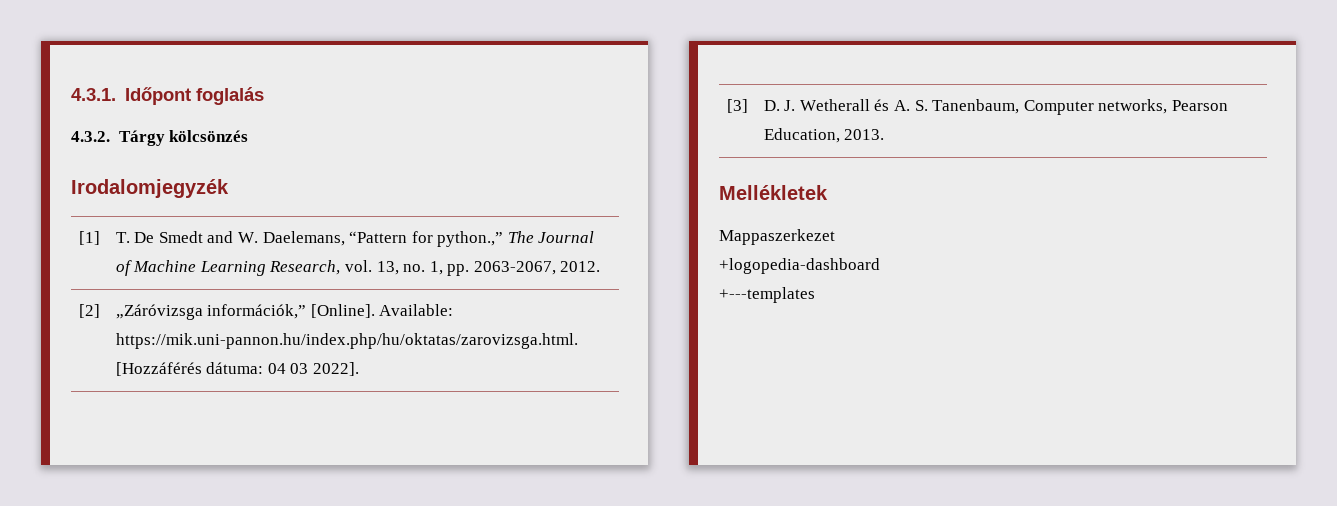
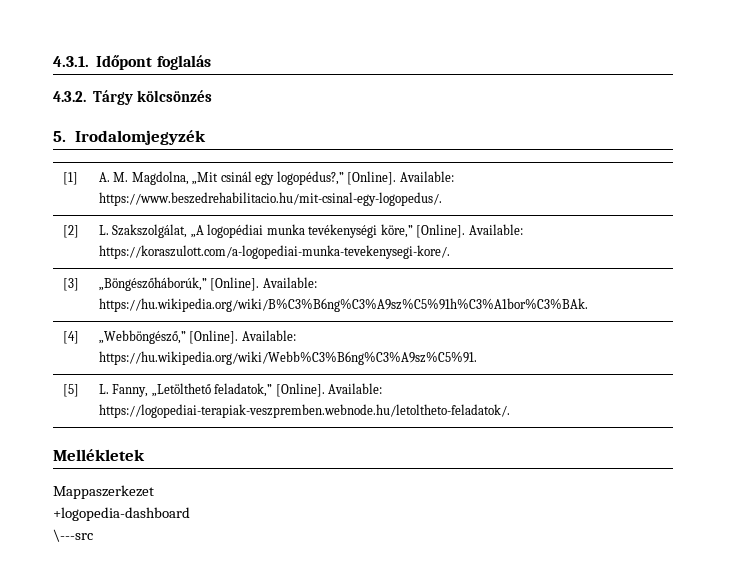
(249, 136) none -> [53,131,66,142] 5.
[115,231,595,247] [115,260,601,276] [78,304,100,318] [115,304,454,320] [115,333,578,349] [115,362,359,376] [726,99,748,113] [763,99,1228,115] [763,128,885,143] T. De Smedt and W. Daelemans, “Pattern for python.,” The Journal of Machine Learning Research, vol. 13, no. 1, pp. 2063-2067, 2012. // [2] | „Záróvizsga információk,” [Online]. Available: https://mik.uni-pannon.hu/index.php/hu/oktatas/zarovizsga.html. [Hozzáférés dátuma: 04 03 2022]. // [3] | D. J. Wetherall és A. S. Tanenbaum, Computer networks, Pearson Education, 2013. -> [98,171,454,185] [98,192,442,206] [62,225,79,238] [98,224,523,238] [98,245,450,259] [62,278,79,291] [98,277,317,291] [98,298,588,312] [62,331,79,344] [98,330,296,344] [98,351,477,365] [62,384,79,397] [98,383,383,397] [98,404,510,418] A. M. Magdolna, „Mit csinál egy logopédus?,” [Online]. Available: https://www.beszedrehabilitacio.hu/mit-csinal-egy-logopedus/. // [2] | L. Szakszolgálat, „A logopédiai munka tevékenységi köre,” [Online]. Available: https://koraszulott.com/a-logopediai-munka-tevekenysegi-kore/. // [3] | „Böngészőháborúk,” [Online]. Available: https://hu.wikipedia.org/wiki/B%C3%B6ng%C3%A9sz%C5%91h%C3%A1bor%C3%BAk. // [4] | „Webböngésző,” [Online]. Available: https://hu.wikipedia.org/wiki/Webb%C3%B6ng%C3%A9sz%C5%91. // [5] | L. Fanny, „Letölthető feladatok,” [Online]. Available: https://logopediai-terapiak-veszpremben.webnode.hu/letoltheto-feladatok/.
[719,287,815,303] +---templates -> [53,529,93,542] \---src

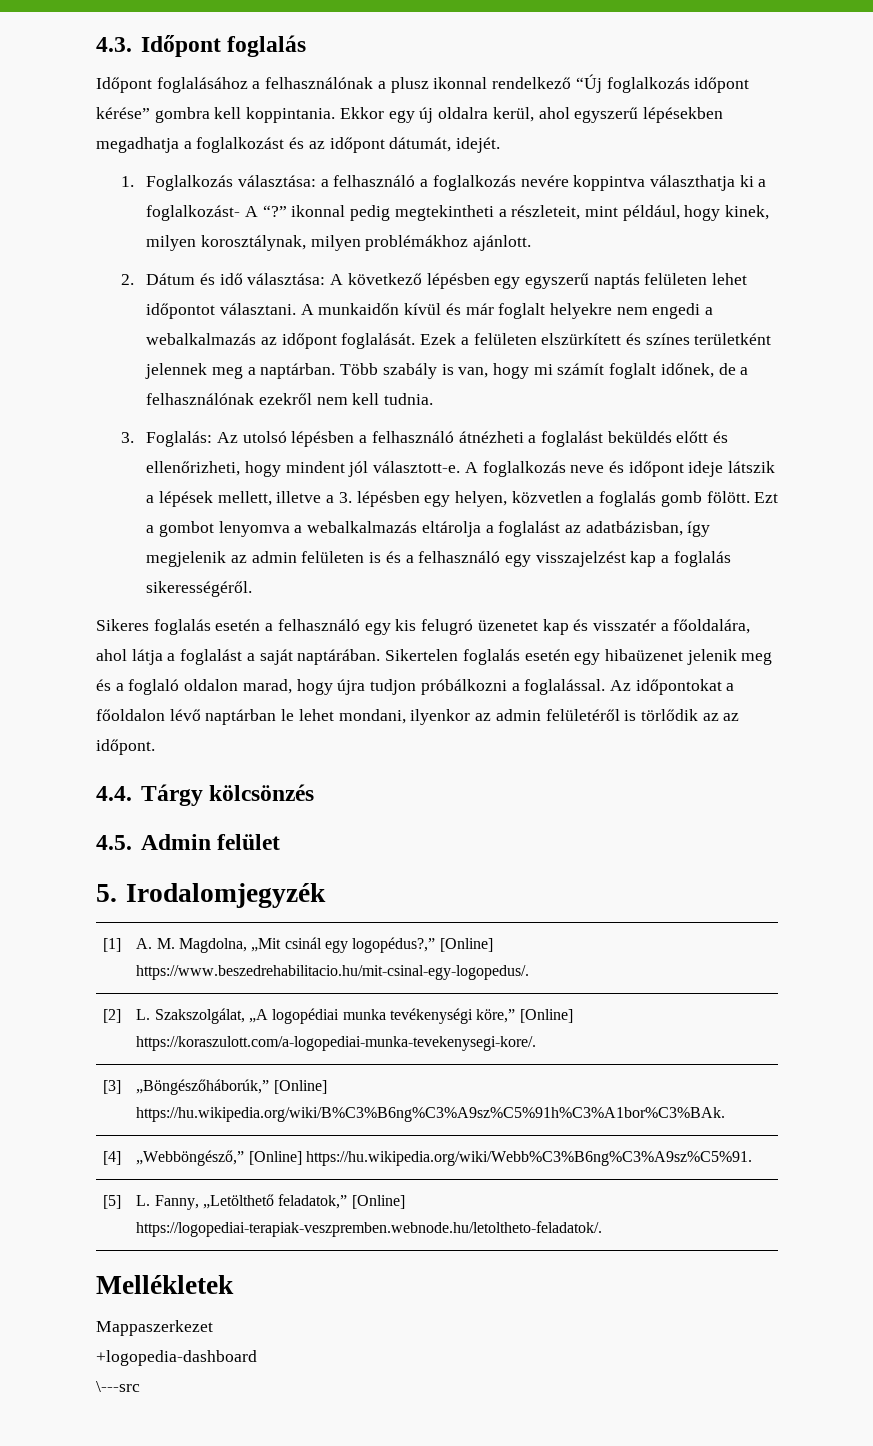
[53,56,89,67] 4.3.1. -> [96,37,132,52] 4.3.
[53,91,86,102] 4.3.2. -> [96,74,750,93] [96,107,723,123] [96,137,501,153] [121,175,767,191] [146,205,770,221] [146,235,532,251] [121,273,748,289] [146,303,714,319] [146,333,772,349] [145,363,749,379] [146,393,434,405] [121,431,729,447] [146,461,776,477] [146,491,779,507] [146,521,711,537] [146,551,731,567] [146,581,253,597] [96,619,751,635] [96,649,773,665] [96,679,735,695] [96,709,740,725] [96,739,155,755] [96,786,132,801] Időpont foglalásához a felhasználónak a plusz ikonnal rendelkező “Új foglalkozás időpont kérése” gombra kell koppintania. Ekkor egy új oldalra kerül, ahol egyszerű lépésekben megadhatja a foglalkozást és az időpont dátumát, idejét. // 1. Foglalkozás választása: a felhasználó a foglalkozás nevére koppintva választhatja ki a foglalkozást- A “?” ikonnal pedig megtekintheti a részleteit, mint például, hogy kinek, milyen korosztálynak, milyen problémákhoz ajánlott. // 2. Dátum és idő választása: A következő lépésben egy egyszerű naptás felületen lehet időpontot választani. A munkaidőn kívül és már foglalt helyekre nem engedi a webalkalmazás az időpont foglalását. Ezek a felületen elszürkített és színes területként jelennek meg a naptárban. Több szabály is van, hogy mi számít foglalt időnek, de a felhasználónak ezekről nem kell tudnia. // 3. Foglalás: Az utolsó lépésben a felhasználó átnézheti a foglalást beküldés előtt és ellenőrizheti, hogy mindent jól választott-e. A foglalkozás neve és időpont ideje látszik a lépések mellett, illetve a 3. lépésben egy helyen, közvetlen a foglalás gomb fölött. Ezt a gombot lenyomva a webalkalmazás eltárolja a foglalást az adatbázisban, így megjelenik az admin felületen is és a felhasználó egy visszajelzést kap a foglalás sikerességéről. // Sikeres foglalás esetén a felhasználó egy kis felugró üzenetet kap és visszatér a főoldalára, ahol látja a foglalást a saját naptárában. Sikertelen foglalás esetén egy hibaüzenet jelenik meg és a foglaló oldalon marad, hogy újra tudjon próbálkozni a foglalással. Az időpontokat a főoldalon lévő naptárban le lehet mondani, ilyenkor az admin felületéről is törlődik az az időpont. // 4.4.
(213, 96) none -> [96,834,281,850] // 4.5. Admin felület
[347,171,454,185] [Online]. Available: -> [439,938,493,952] [Online]
[416,224,523,238] [Online]. Available: -> [519,1009,573,1023] [Online]
[210,277,317,291] [Online]. Available: -> [273,1080,327,1094] [Online]
[189,330,296,344] [Online]. Available: -> [248,1151,302,1165] [Online]
[275,383,383,397] [Online]. Available: -> [351,1195,405,1209] [Online]

